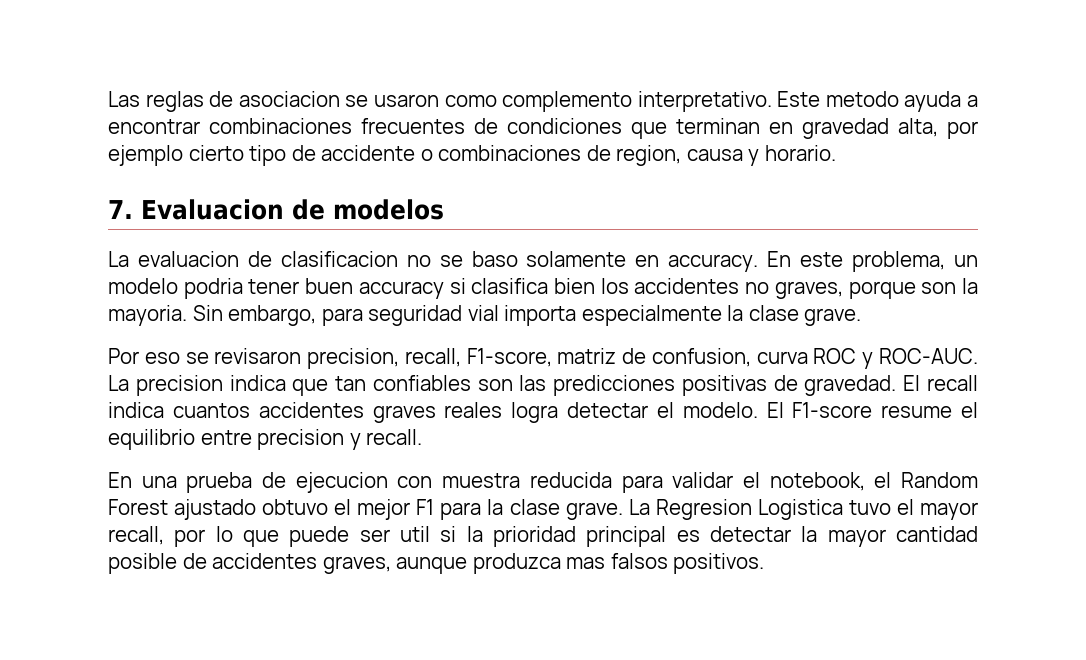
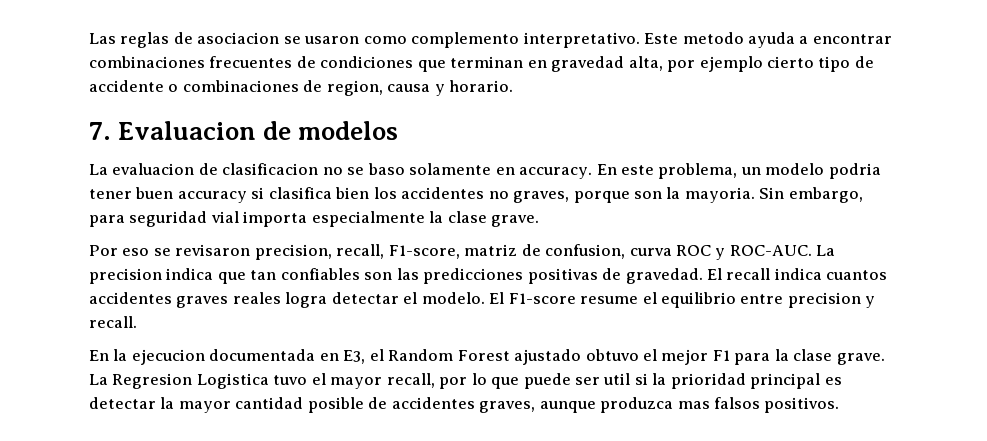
[141,472,865,493] una prueba de ejecucion con muestra reducida para validar el notebook, -> [113,349,366,365] la ejecucion documentada en E3,

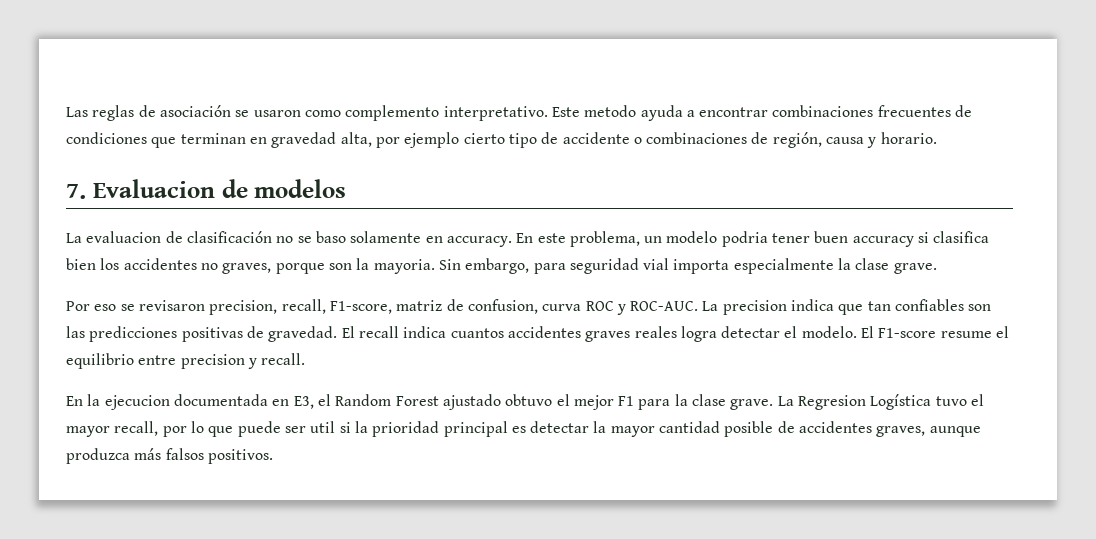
[197,32,280,44] asociacion -> [159,105,231,117] asociación
[326,80,383,96] region, -> [772,132,822,148] región,
[222,163,319,175] clasificacion -> [186,231,272,243] clasificación
[196,373,269,389] Logistica -> [870,394,932,410] Logística
[677,401,710,409] mas -> [134,448,162,460] más

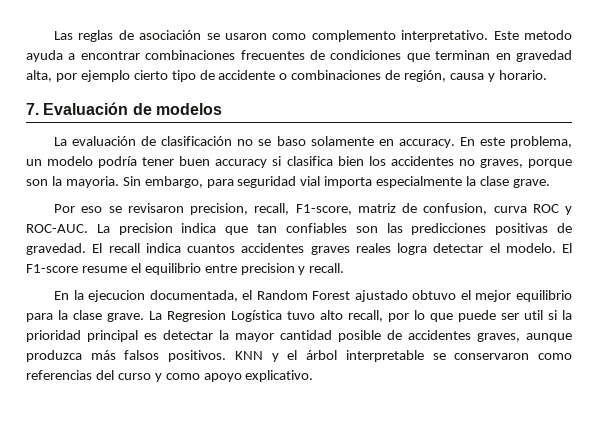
[92,179,215,198] Evaluacion -> [43,102,129,115] Evaluación
[86,231,162,243] evaluacion -> [72,136,137,146] evaluación
[721,231,768,247] podria -> [98,156,138,168] podría
[173,394,314,409] documentada en E3, -> [149,290,238,302] documentada,
[618,396,635,406] F1 -> [516,290,572,302] equilibrio
[971,394,985,406] [66,426,110,437] el mayor -> [320,310,343,320] alto
(273, 456) none -> [234,350,572,362] [26,370,314,382] KNN y el árbol interpretable se conservaron como referencias del curso y como apoyo explicativo.

